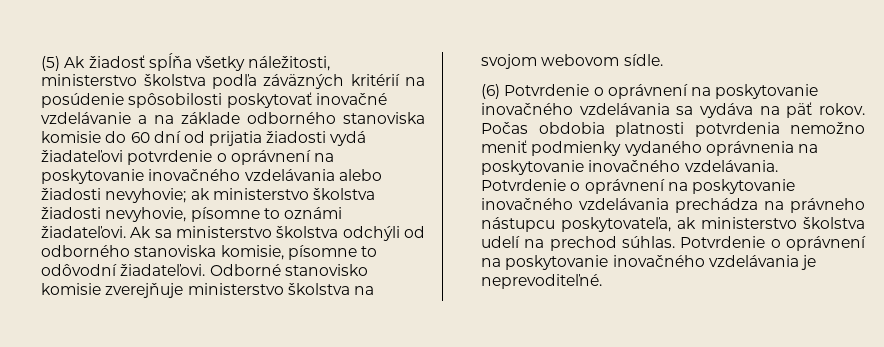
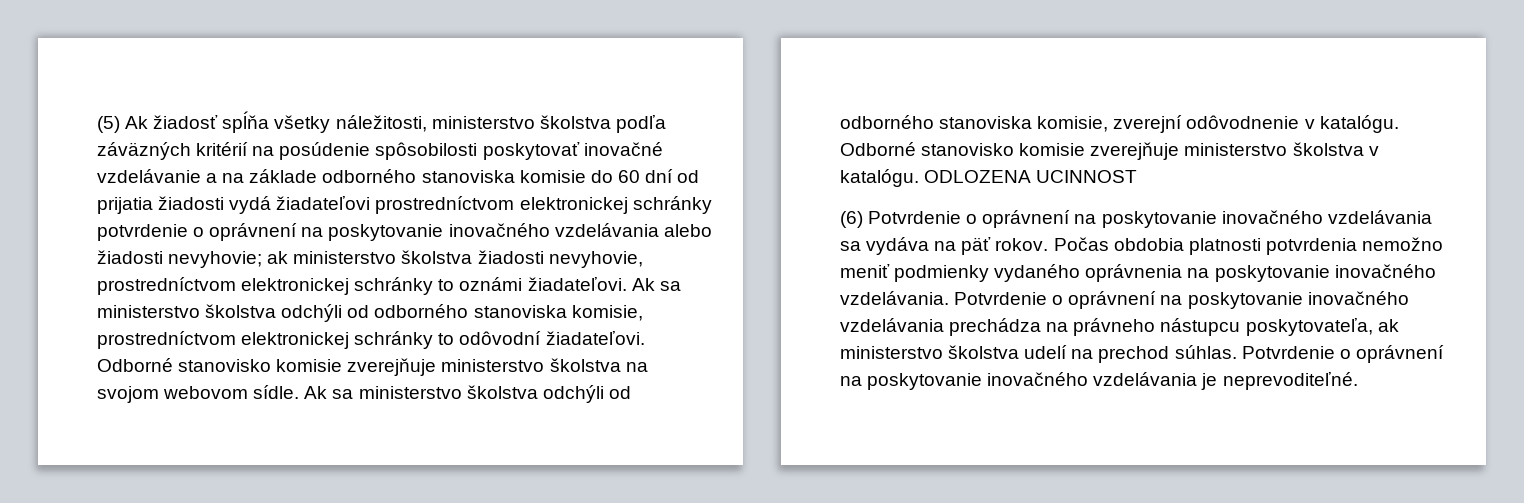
(124, 156) none -> [375,196,712,214] prostredníctvom elektronickej schránky
[190,207,260,222] písomne -> [96,277,434,295] prostredníctvom elektronickej schránky
[287,245,357,260] písomne -> [96,331,434,349] prostredníctvom elektronickej schránky
(663, 60) none -> [304,385,631,403] [839,115,1399,133] [839,142,1379,160] [839,169,1138,187] Ak sa ministerstvo školstva odchýli od odborného stanoviska komisie, zverejní odôvodnenie v katalógu. Odborné stanovisko komisie zverejňuje ministerstvo školstva v katalógu. ODLOZENA UCINNOST

